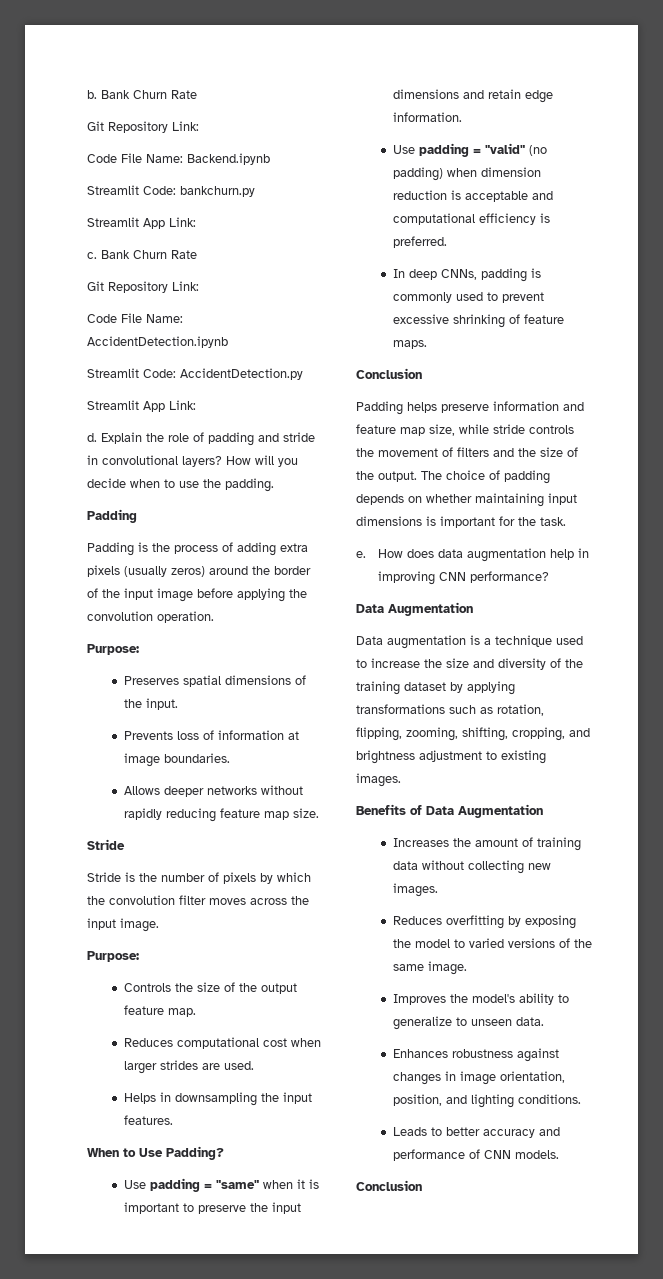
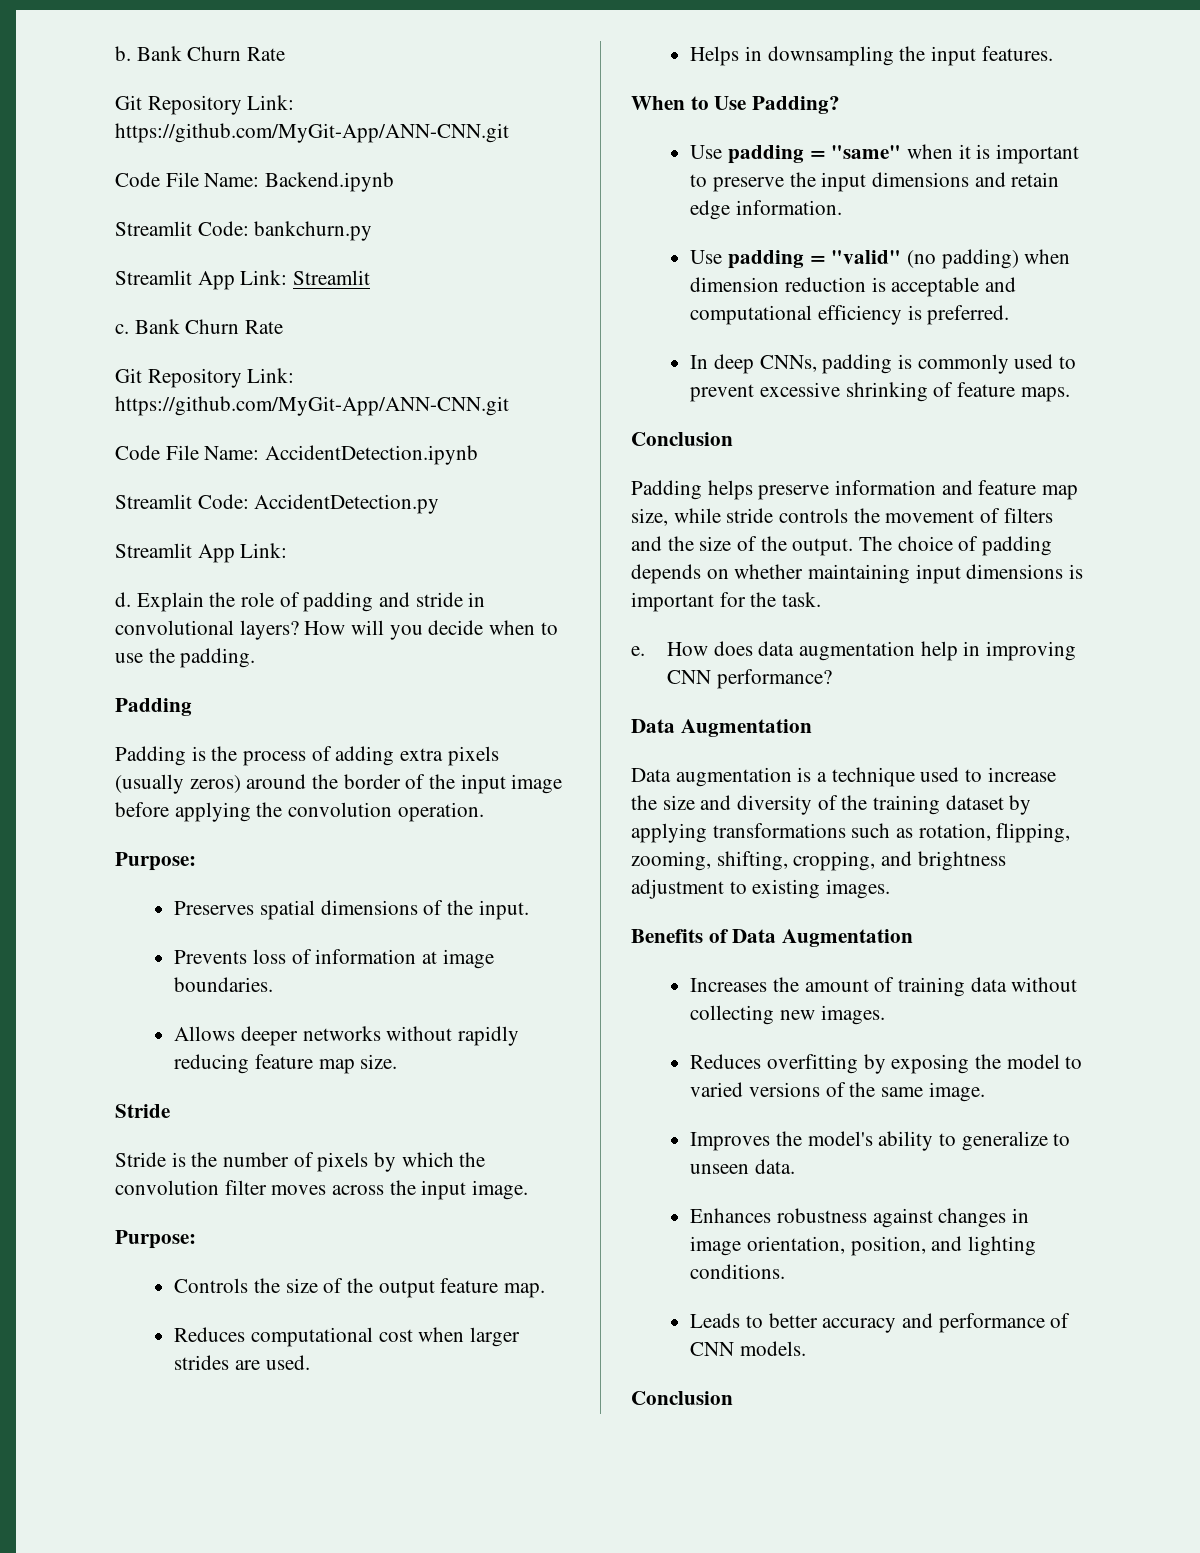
(199, 126) none -> [115,123,509,143] https://github.com/MyGit-App/ANN-CNN.git
(196, 222) none -> [293,270,371,285] Streamlit
(199, 286) none -> [115,396,509,416] https://github.com/MyGit-App/ANN-CNN.git

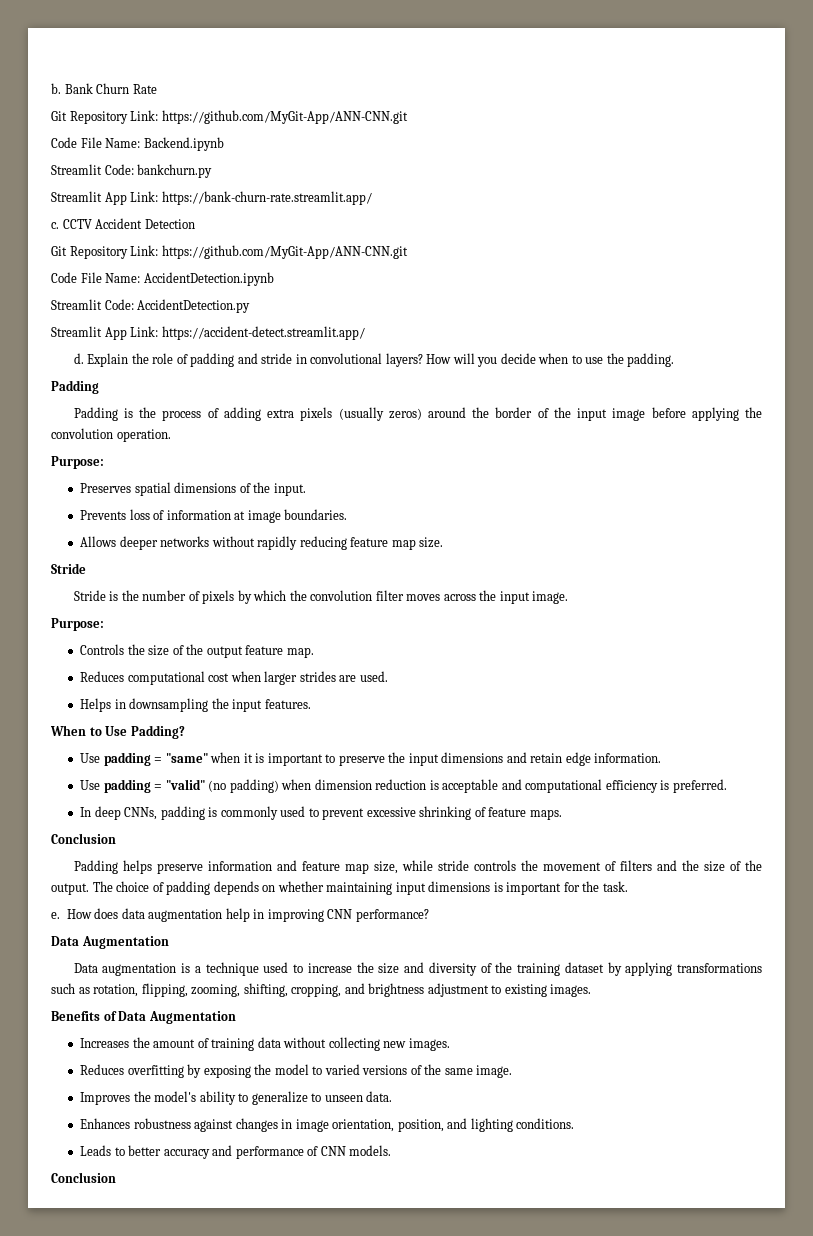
[293,270,371,285] Streamlit -> [161,191,372,205] https://bank-churn-rate.streamlit.app/
[134,319,284,334] Bank Churn Rate -> [62,218,195,229] CCTV Accident Detection
(288, 550) none -> [161,326,365,340] https://accident-detect.streamlit.app/

